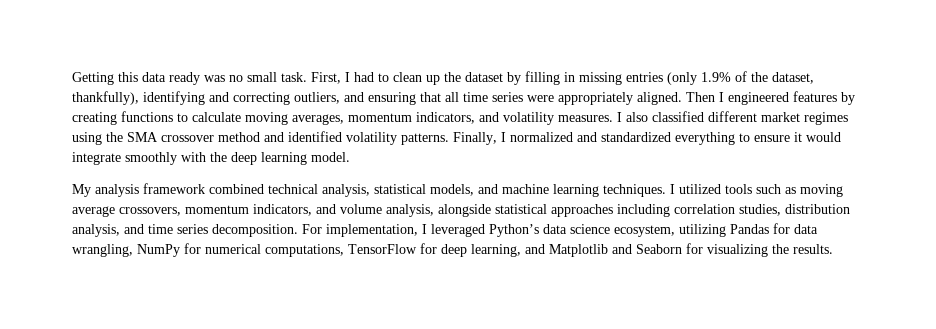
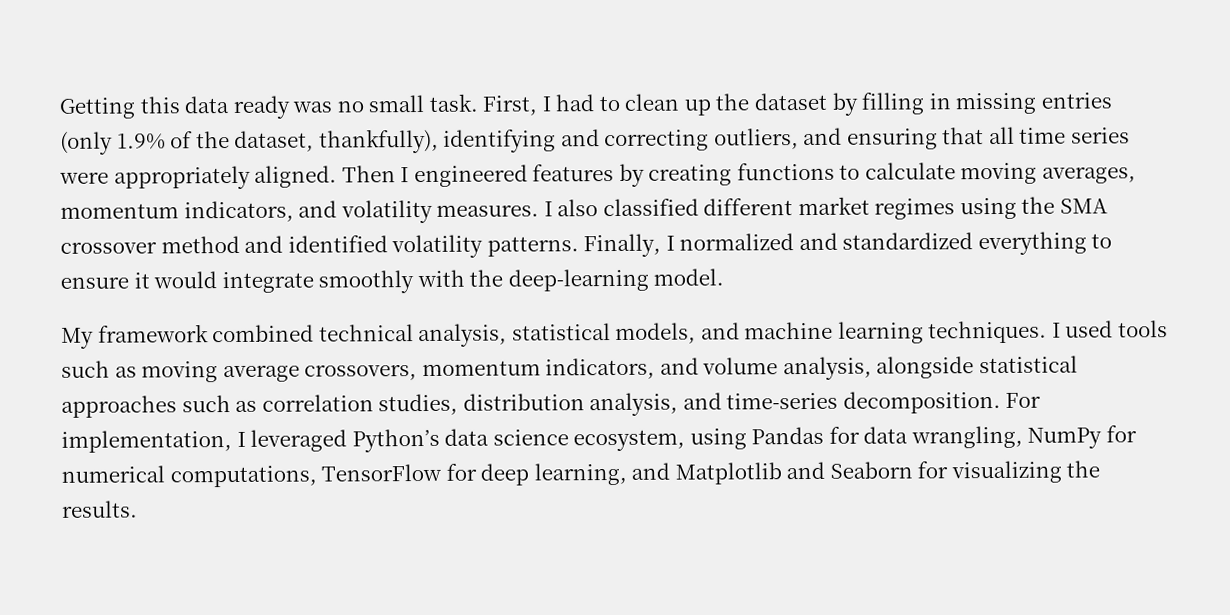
[231,152,307,165] deep learning -> [507,268,649,292] deep-learning
[95,184,139,197] analysis -> (94, 338) none
[679,184,721,194] utilized -> [1065,320,1114,338] used
[617,204,670,217] including -> [181,395,258,413] such as
[148,224,208,234] time series -> [726,392,839,410] time-series
[679,224,726,237] utilizing -> [689,428,747,450] using

